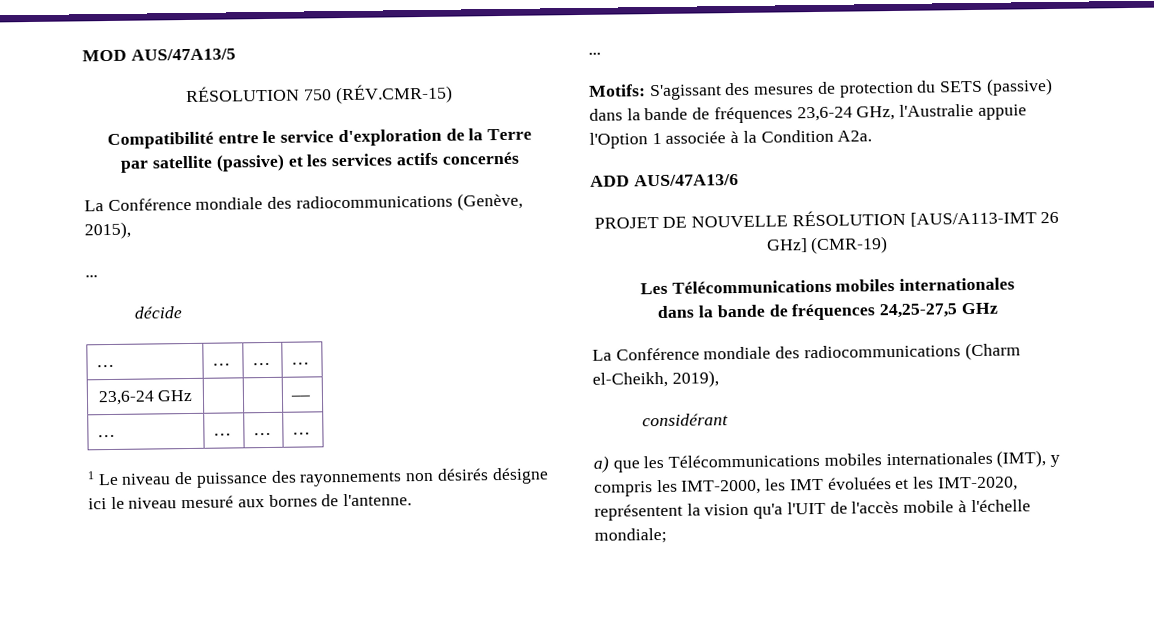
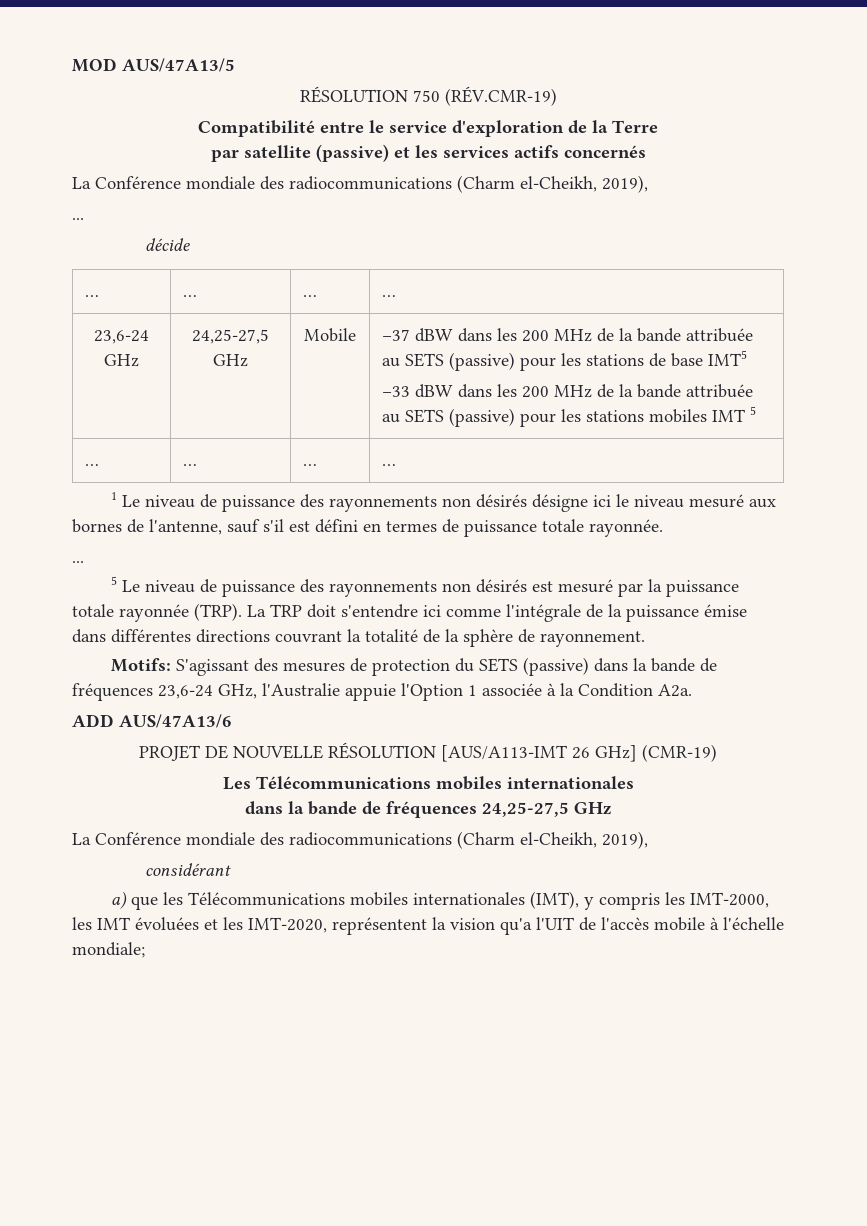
[334,83,453,105] (RÉV.CMR-15) -> [444,86,557,106] (RÉV.CMR-19)
[456,192,523,211] [84,221,131,240] (Genève, 2015), -> [457,175,648,193] (Charm el-Cheikh, 2019),
[290,395,311,400] | | –– -> [192,329,269,344] [213,354,248,367] [304,328,356,342] [382,328,754,342] [382,350,748,371] [382,384,754,398] [382,406,757,427] 24,25-27,5 GHz | Mobile | –37 dBW dans les 200 MHz de la bande attribuée au SETS (passive) pour les stations de base IMT5 // –33 dBW dans les 200 MHz de la bande attribuée au SETS (passive) pour les stations mobiles IMT 5
[343,493,413,507] [588,52,601,55] l'antenne. // ... -> [149,519,663,537] [72,561,84,563] [110,576,739,597] [72,603,747,622] [72,629,645,647] l'antenne, sauf s'il est défini en termes de puissance totale rayonnée. // ... // 5 Le niveau de puissance des rayonnements non désirés est mesuré par la puissance totale rayonnée (TRP). La TRP doit s'entendre ici comme l'intégrale de la puissance émise dans différentes directions couvrant la totalité de la sphère de rayonnement.

